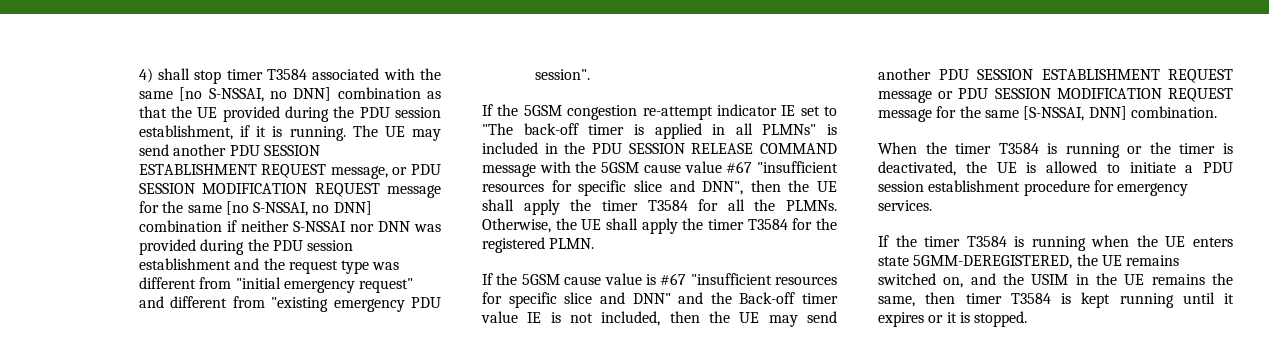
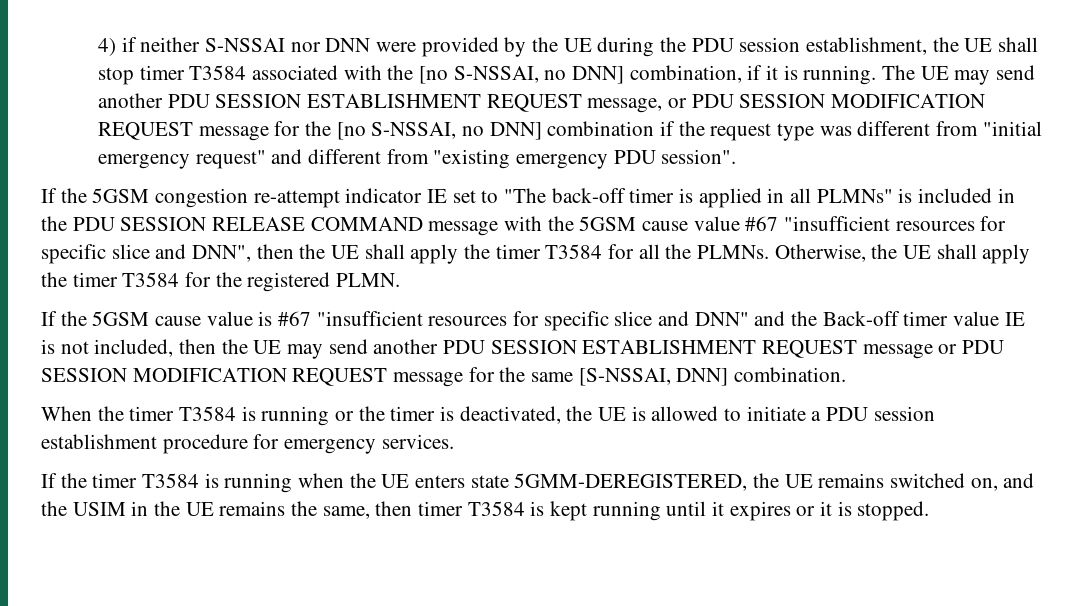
(153, 75) none -> [121,37,993,57] if neither S-NSSAI nor DNN were provided by the UE during the PDU session establishment, the UE
[138,87,442,102] [138,106,441,122] [138,125,233,140] same [no S-NSSAI, no DNN] combination as that the UE provided during the PDU session establishment, -> [419,65,742,84] [no S-NSSAI, no DNN] combination,
[187,205,222,213] same -> (332, 128) none
[240,220,441,232] [138,239,354,255] [138,258,260,270] neither S-NSSAI nor DNN was provided during the PDU session establishment and -> (676, 128) none

